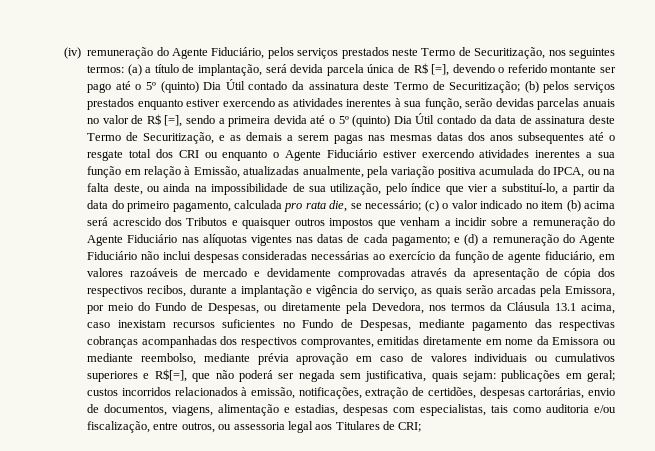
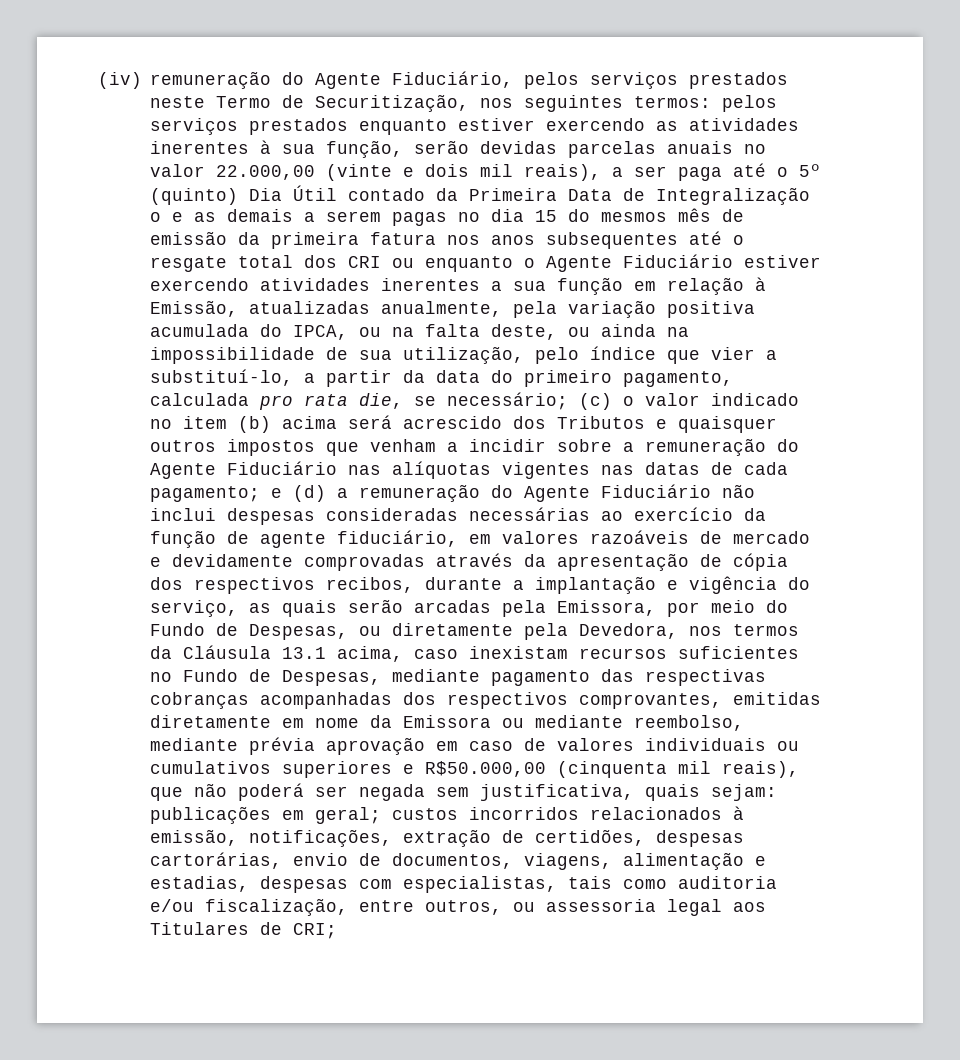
[127,63,617,76] [87,79,539,93] (a) a título de implantação, será devida parcela única de R$ [=], devendo o referido montante ser pago até o 5º (quinto) Dia Útil contado da assinatura deste Termo de Securitização; (b) -> (712, 102) none
[131,113,615,127] [87,132,215,144] de R$ [=], sendo a primeira devida até o 5º (quinto) Dia Útil contado da data de assinatura deste Termo de Securitização, -> [216,163,822,181] [150,185,811,205] [150,212,162,222] 22.000,00 (vinte e dois mil reais), a ser paga até o 5º (quinto) Dia Útil contado da Primeira Data de Integralização o
[368,132,486,141] nas mesmas datas dos -> [458,208,745,222] [150,231,481,249] no dia 15 do mesmos mês de emissão da primeira fatura nos
[154,369,187,382] R$[=], -> [425,761,800,778] R$50.000,00 (cinquenta mil reais),

